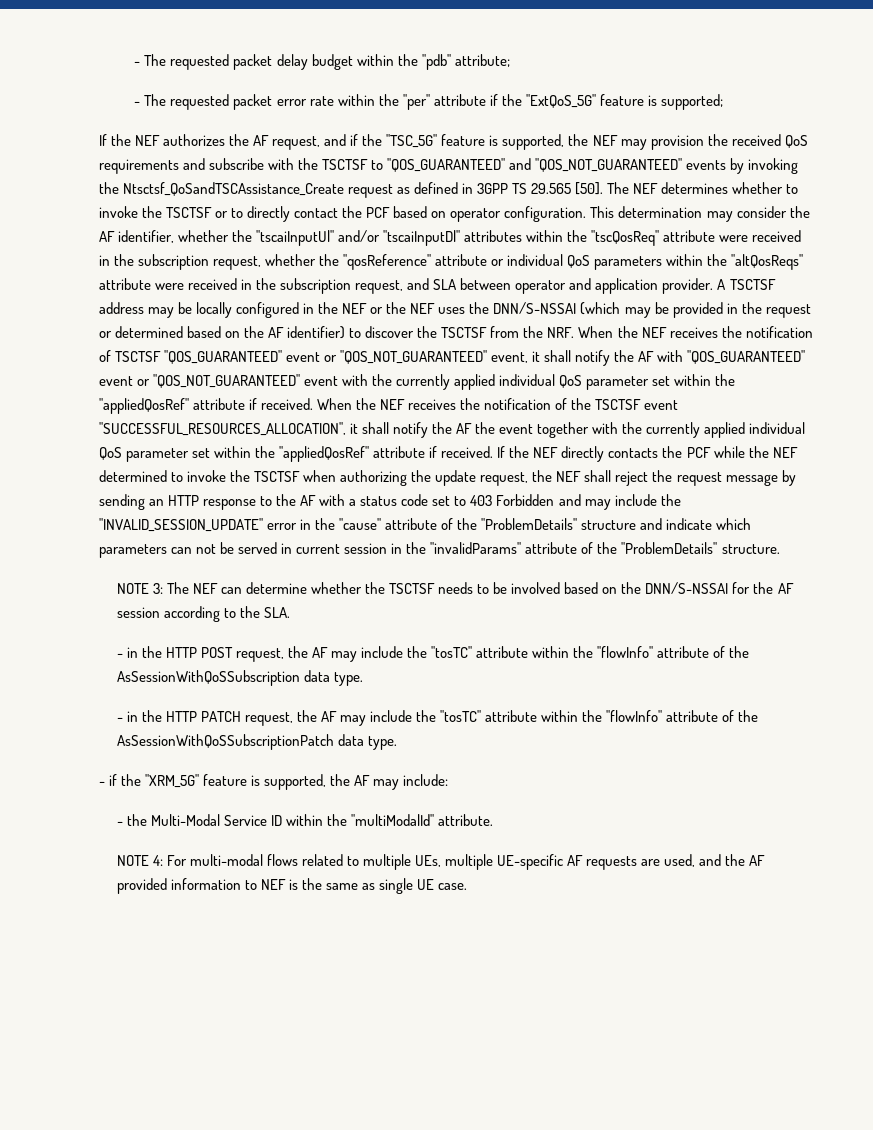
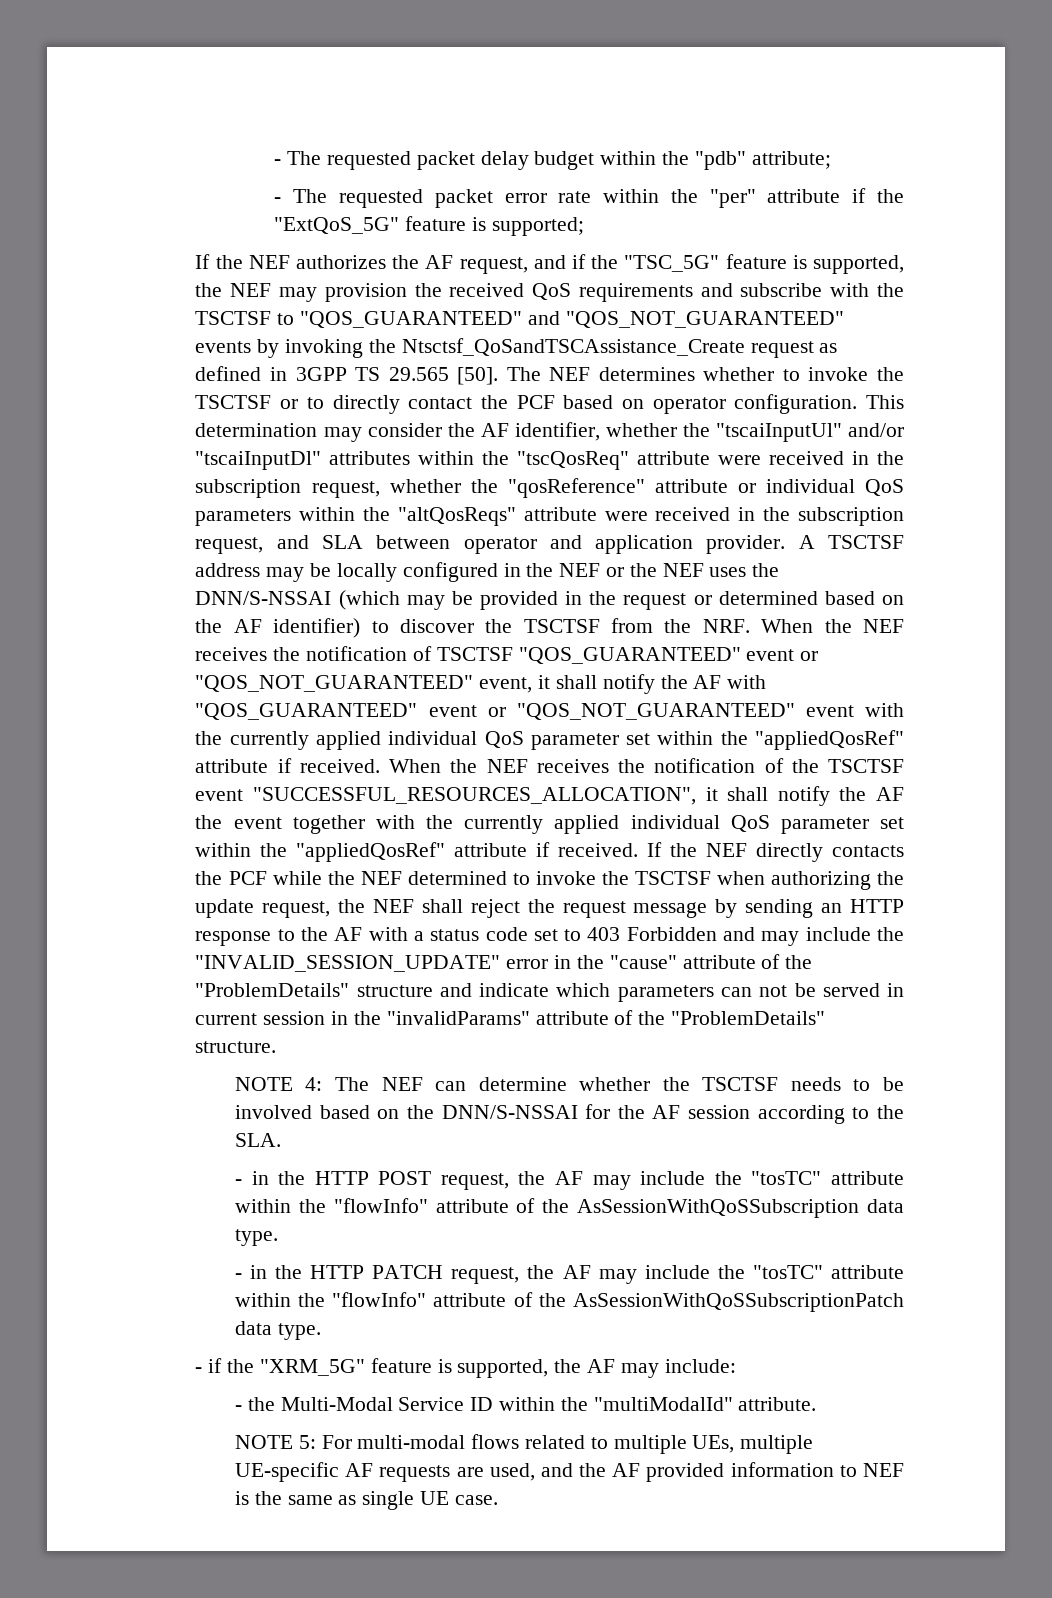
[152,583,163,594] 3: -> [305,1077,323,1091] 4:
[152,855,163,866] 4: -> [298,1435,316,1449] 5:

